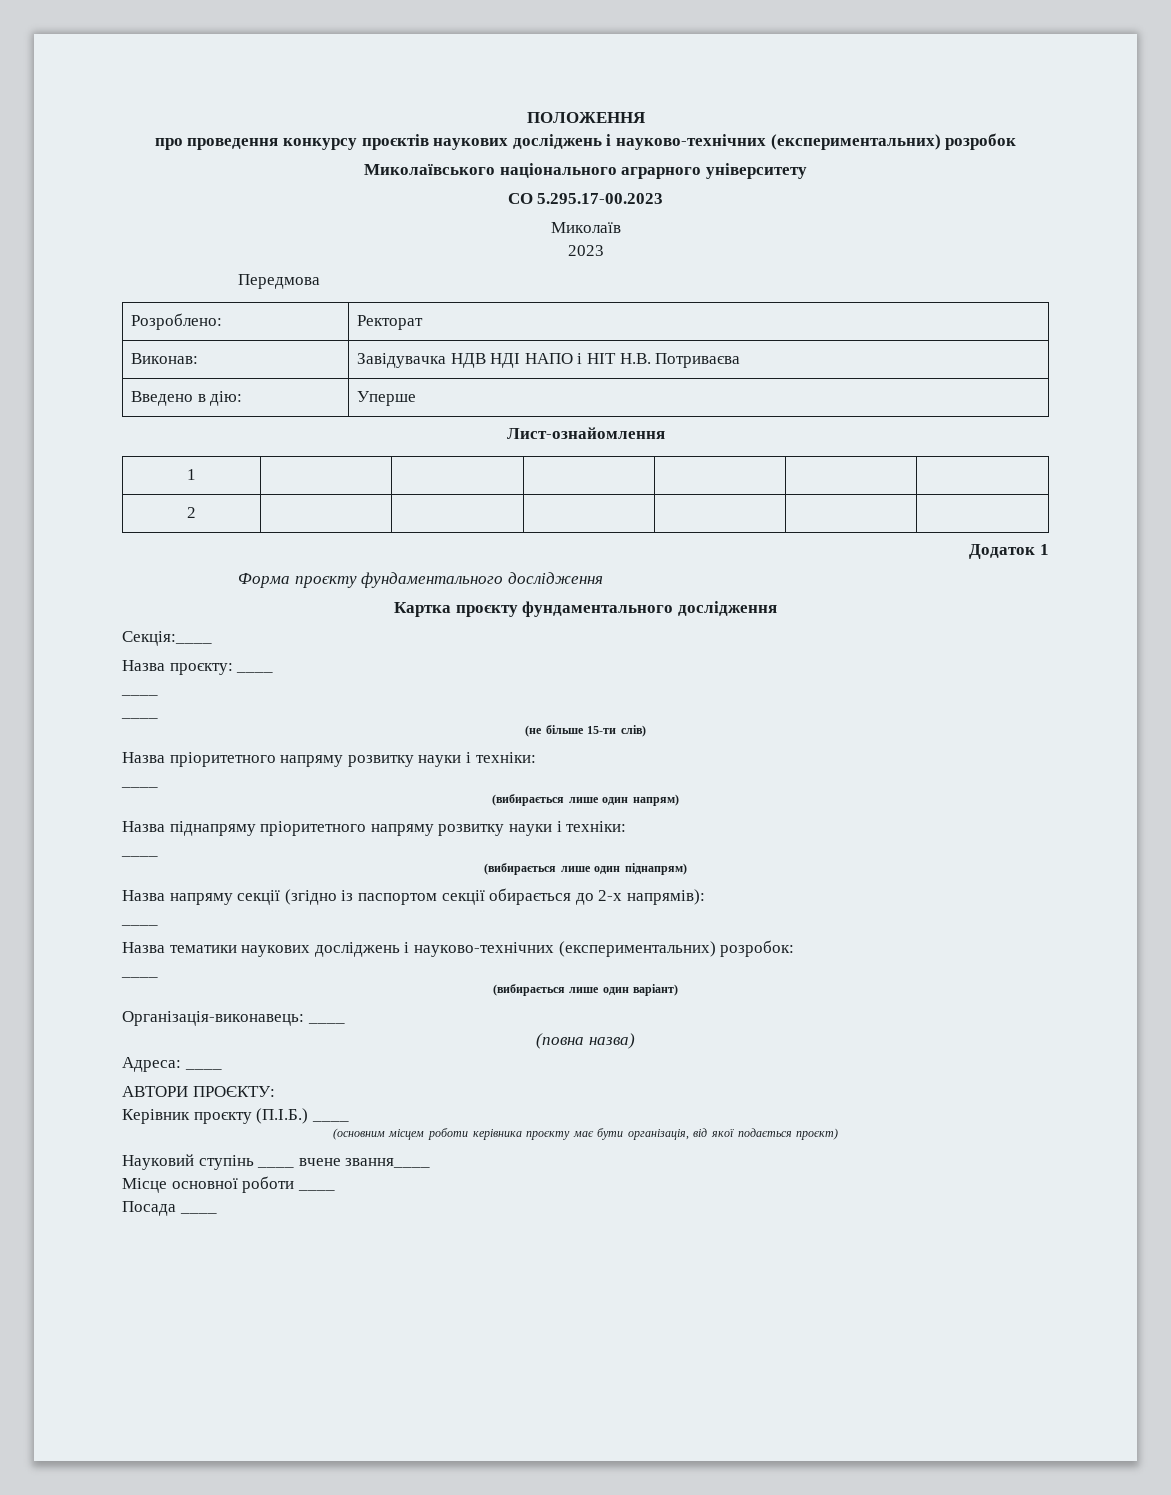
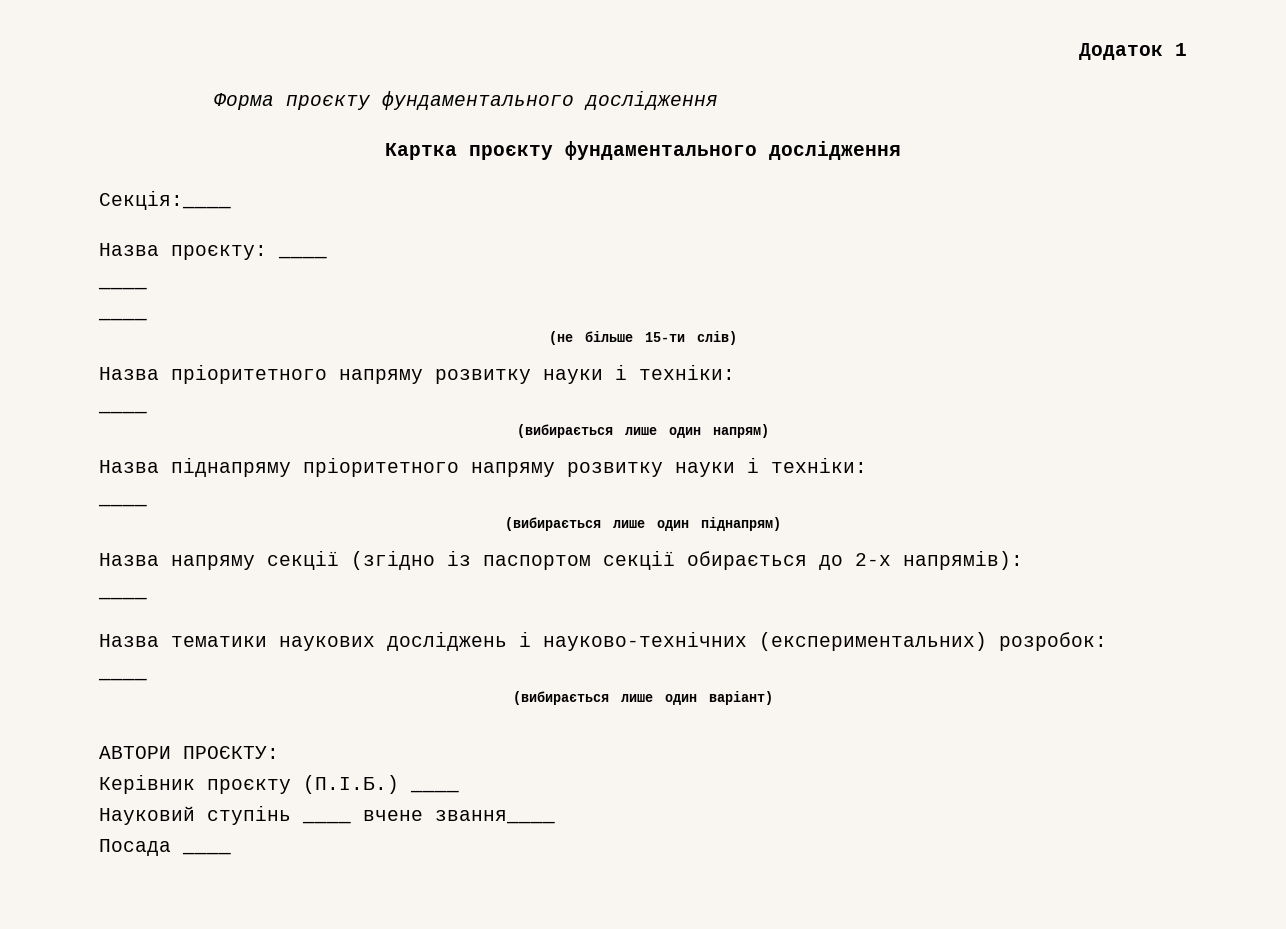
[526,112,645,123] [154,133,1017,150] [364,163,807,179] [507,193,664,204] [550,222,621,233] [567,245,604,256] [237,274,320,289] [131,313,223,330] [357,315,424,330] [131,353,199,364] [357,353,741,368] [131,391,243,406] [357,391,417,406] [506,427,665,439] [187,469,196,480] [187,507,196,518] ПОЛОЖЕННЯ // про проведення конкурсу проєктів наукових досліджень і науково-технічних (експериментальних) розробок // Миколаївського національного аграрного університету // СО 5.295.17-00.2023 // Миколаїв // 2023 // Передмова // Розроблено: | Ректорат // Виконав: | Завідувачка НДВ НДІ НАПО і НІТ Н.В. Потриваєва // Введено в дію: | Уперше // Лист-ознайомлення // 1 | | | | | | // 2 | | | | | | // -> (1079, 51) none
[122,1011,345,1026] [536,1033,635,1049] [122,1057,222,1072] // Організація-виконавець: ____ // (повна назва) // Адреса: ____ -> (773, 698) none
[332,1128,839,1140] // (основним місцем роботи керівника проєкту має бути організація, від якої подається проєкт) -> (459, 791) none
[122,1176,335,1193] // Місце основної роботи ____ -> (555, 817) none

